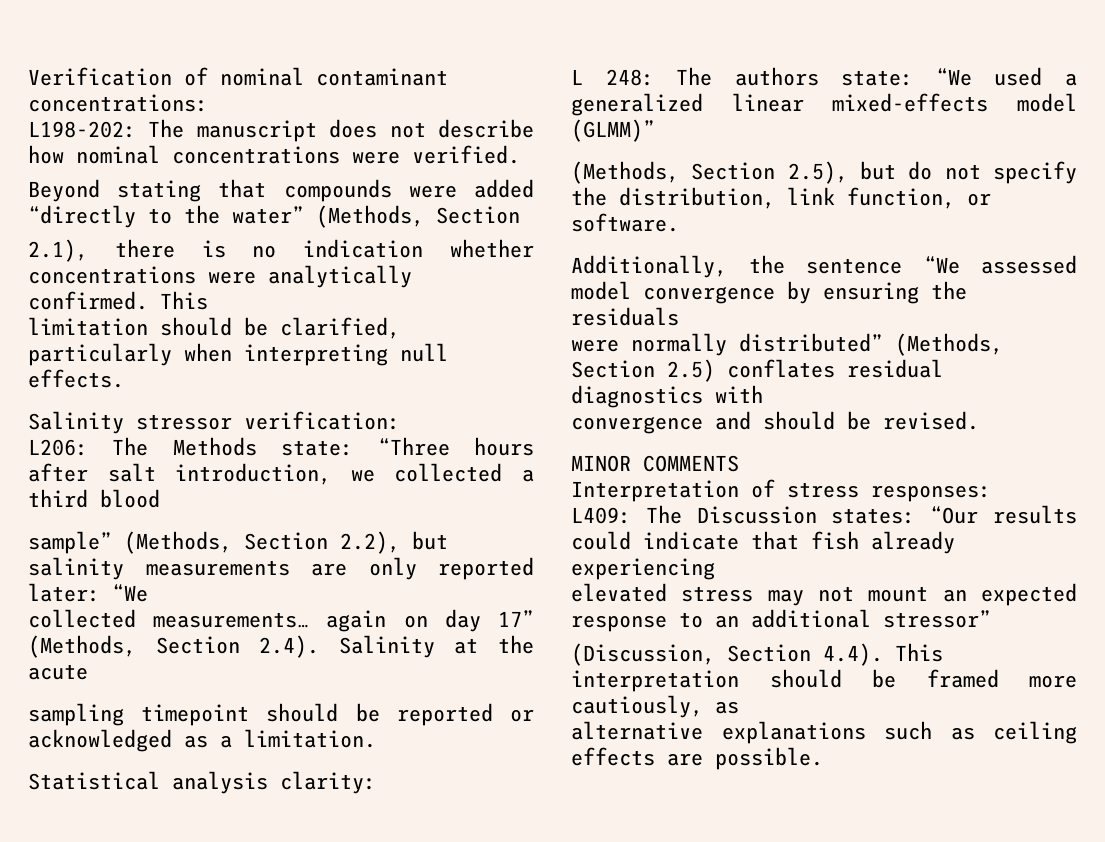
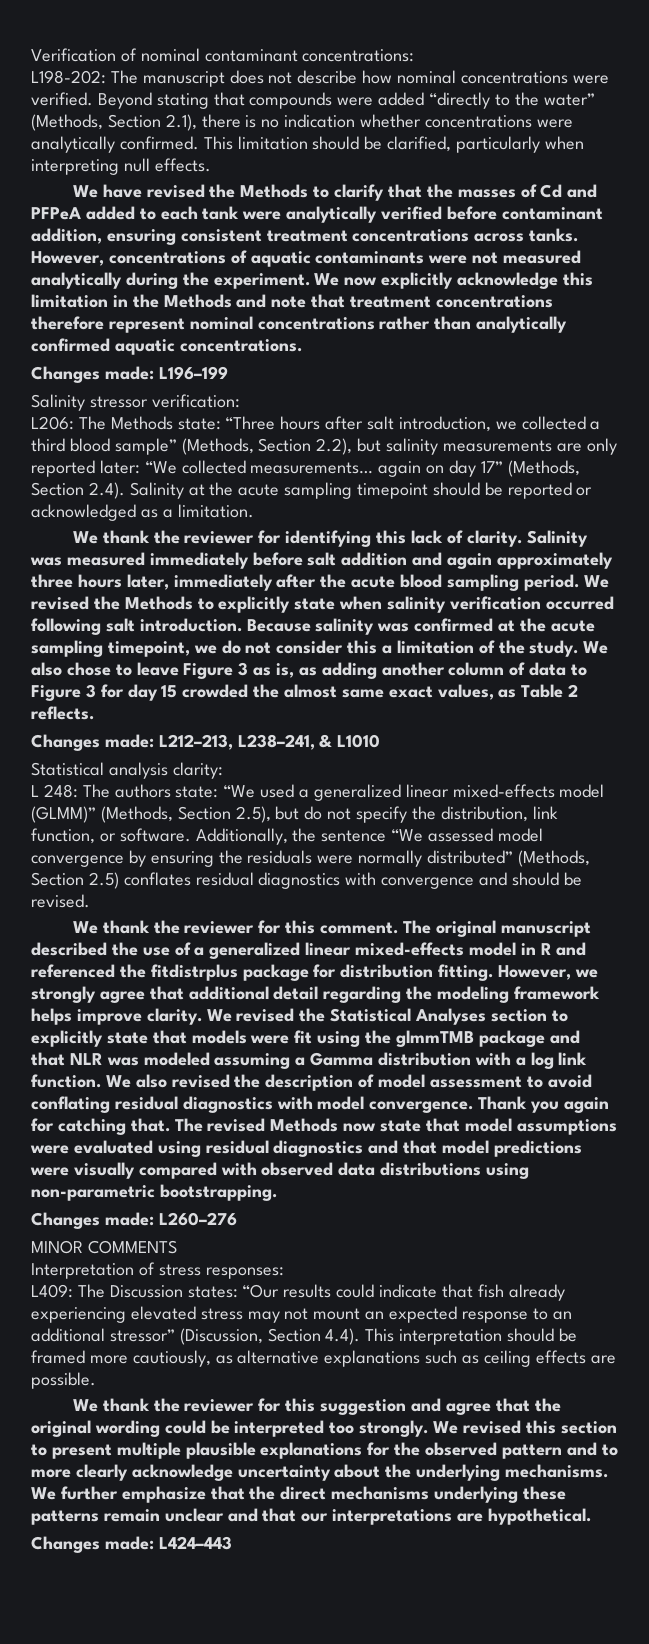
(520, 154) // -> (93, 99) none
(520, 215) // -> (161, 121) none
(208, 300) // -> (233, 143) none
(124, 378) none -> [72,184,598,201] [31,206,603,223] [31,228,579,245] [31,250,582,267] [31,272,593,289] [31,294,553,308] [31,316,568,333] [31,338,302,355] [31,366,228,383] // We have revised the Methods to clarify that the masses of Cd and PFPeA added to each tank were analytically verified before contaminant addition, ensuring consistent treatment concentrations across tanks. However, concentrations of aquatic contaminants were not measured analytically during the experiment. We now explicitly acknowledge this limitation in the Methods and note that treatment concentrations therefore represent nominal concentrations rather than analytically confirmed aquatic concentrations. // Changes made: L196–199
(160, 498) // -> (110, 445) none
(148, 593) // -> (177, 467) none
(88, 672) // -> (280, 490) none
(376, 738) none -> [72,530,588,547] [30,552,613,569] [31,574,609,591] [31,596,614,613] [31,618,595,635] [31,640,609,657] [31,662,588,679] [31,684,579,701] [31,706,94,720] [31,734,381,751] // We thank the reviewer for identifying this lack of clarity. Salinity was measured immediately before salt addition and again approximately three hours later, immediately after the acute blood sampling period. We revised the Methods to explicitly state when salinity verification occurred following salt introduction. Because salinity was confirmed at the acute sampling timepoint, we do not consider this a limitation of the study. We also chose to leave Figure 3 as is, as adding another column of data to Figure 3 for day 15 crowded the almost same exact values, as Table 2 reflects. // Changes made: L212–213, L238–241, & L1010
(655, 130) // -> (96, 814) none
(679, 222) // -> (191, 835) none
(679, 316) // -> (313, 857) none
(763, 394) // -> (377, 879) none
(979, 420) none -> [72,920,591,937] [31,942,587,959] [31,964,598,981] [31,986,600,1003] [31,1008,568,1025] [31,1030,580,1047] [31,1052,588,1069] [31,1074,592,1091] [31,1096,609,1113] [31,1118,617,1135] [30,1140,582,1157] [30,1162,530,1179] [31,1184,277,1201] [31,1212,237,1229] // We thank the reviewer for this comment. The original manuscript described the use of a generalized linear mixed-effects model in R and referenced the fitdistrplus package for distribution fitting. However, we strongly agree that additional detail regarding the modeling framework helps improve clarity. We revised the Statistical Analyses section to explicitly state that models were fit using the glmmTMB package and that NLR was modeled assuming a Gamma distribution with a log link function. We also revised the description of model assessment to avoid conflating residual diagnostics with model convergence. Thank you again for catching that. The revised Methods now state that model assumptions were evaluated using residual diagnostics and that model predictions were visually compared with observed data distributions using non-parametric bootstrapping. // Changes made: L260–276
(715, 569) // -> (126, 1315) none
(991, 619) // -> (175, 1335) none
(739, 707) // -> (233, 1359) none
(823, 758) none -> [72,1398,561,1415] [31,1420,617,1437] [31,1442,618,1459] [31,1464,609,1481] [31,1486,566,1503] [31,1508,591,1525] [31,1536,232,1553] // We thank the reviewer for this suggestion and agree that the original wording could be interpreted too strongly. We revised this section to present multiple plausible explanations for the observed pattern and to more clearly acknowledge uncertainty about the underlying mechanisms. We further emphasize that the direct mechanisms underlying these patterns remain unclear and that our interpretations are hypothetical. // Changes made: L424–443

